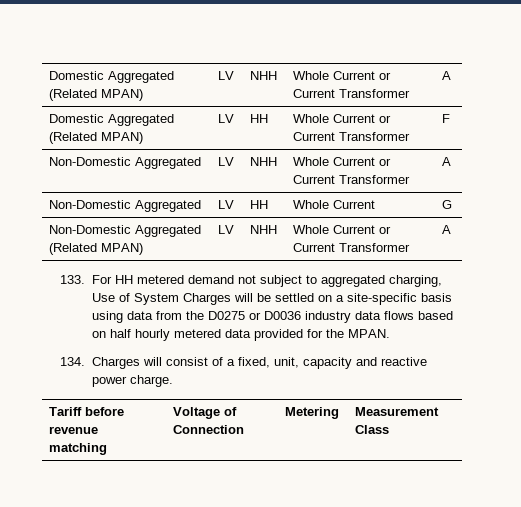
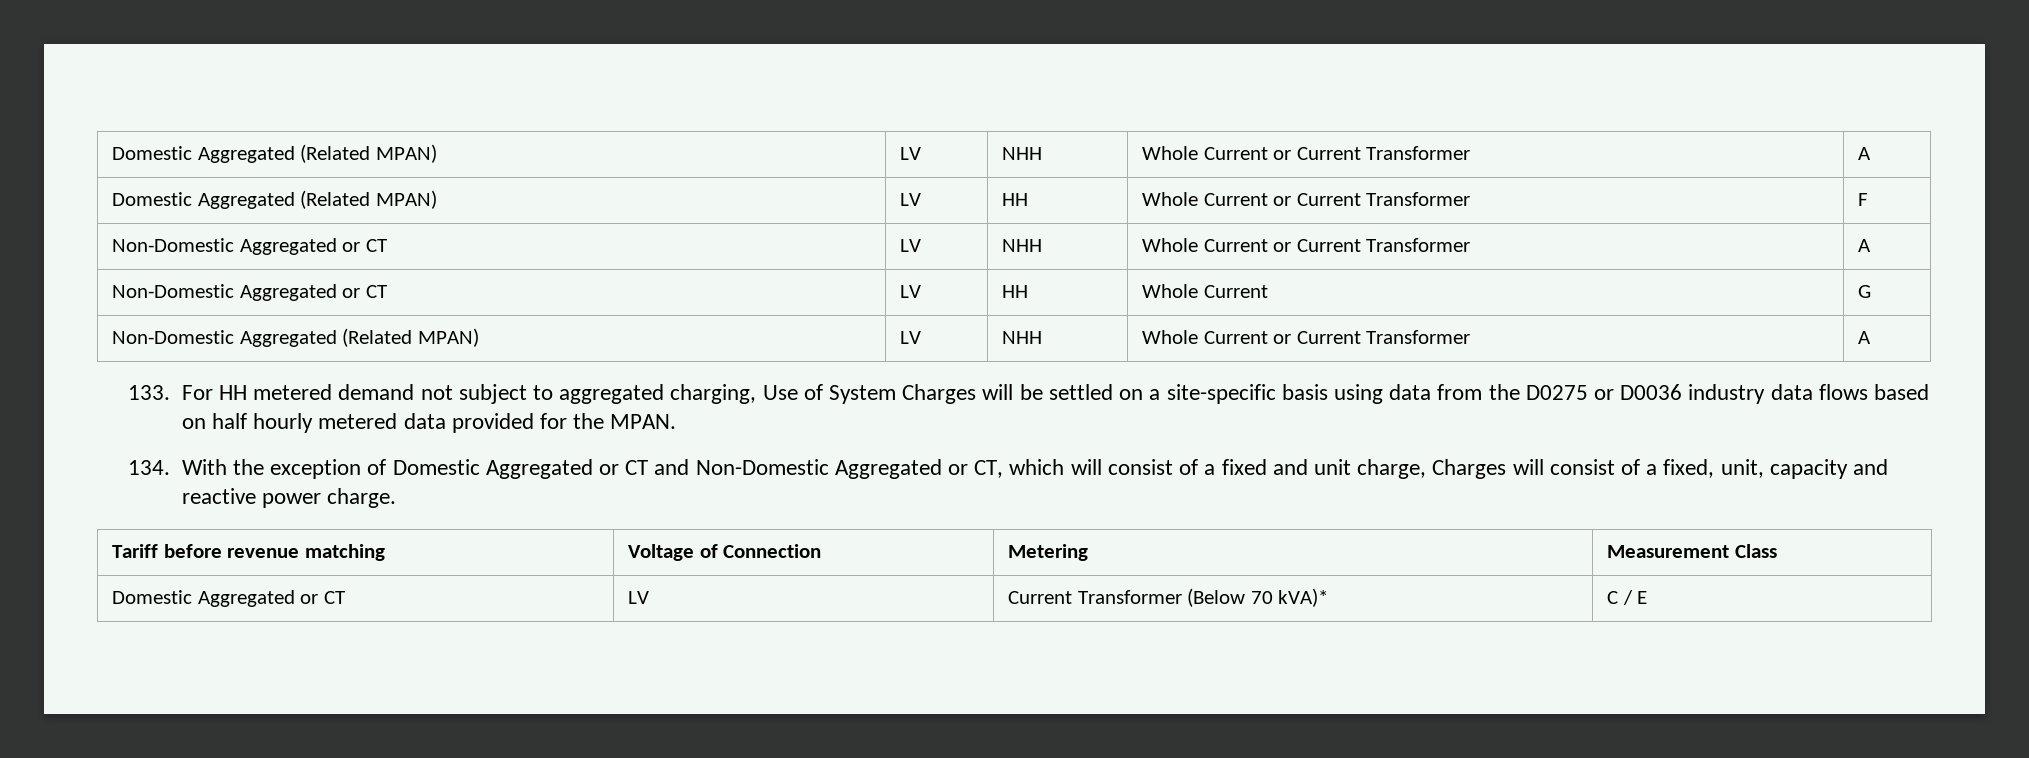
(202, 163) none -> [342,239,387,252] or CT
(202, 206) none -> [342,285,387,298] or CT
(86, 361) none -> [181,459,1427,479] With the exception of Domestic Aggregated or CT and Non-Domestic Aggregated or CT, which will consist of a fixed and unit charge,
(390, 429) none -> [112,590,345,607] [628,591,650,604] [1008,588,1329,607] [1607,590,1648,605] // Domestic Aggregated or CT | LV | Current Transformer (Below 70 kVA)* | C / E

